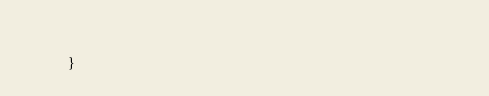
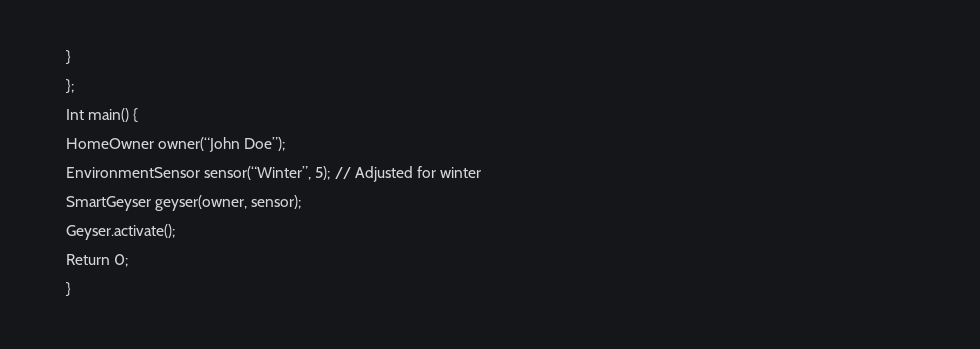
[68,57,75,70] } -> [66,50,71,65] [66,79,74,94] [66,108,139,123] [66,137,286,152] [66,166,482,182] [66,195,302,211] [66,224,175,240] [66,254,129,267] [66,282,71,297] } // }; // Int main() { // HomeOwner owner(“John Doe”); // EnvironmentSensor sensor(“Winter”, 5); // Adjusted for winter // SmartGeyser geyser(owner, sensor); // Geyser.activate(); // Return 0; // }

